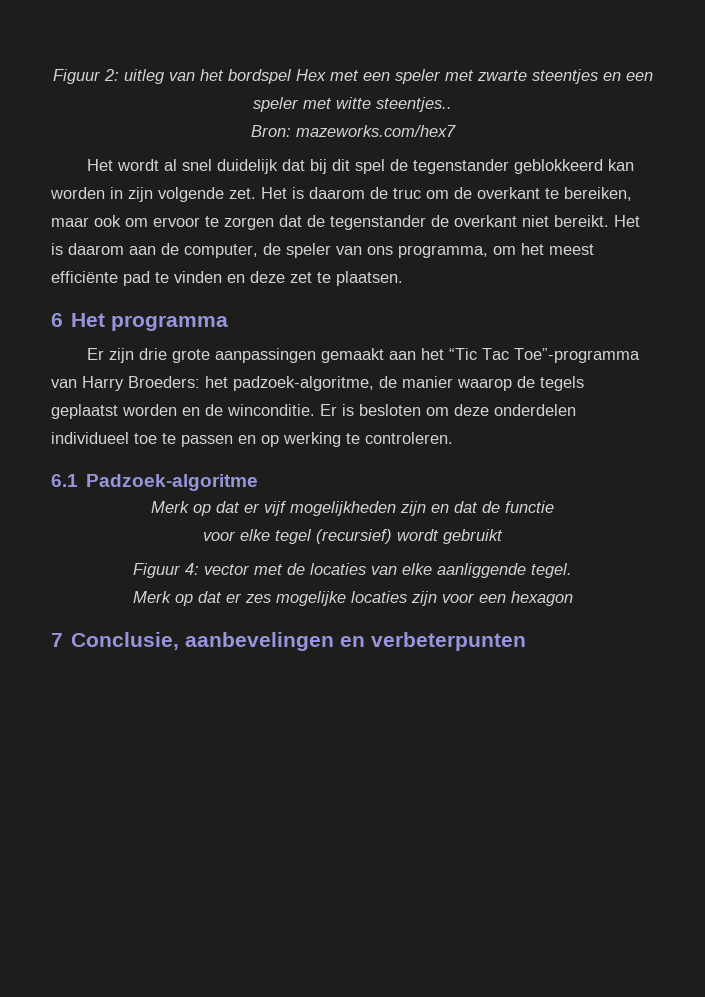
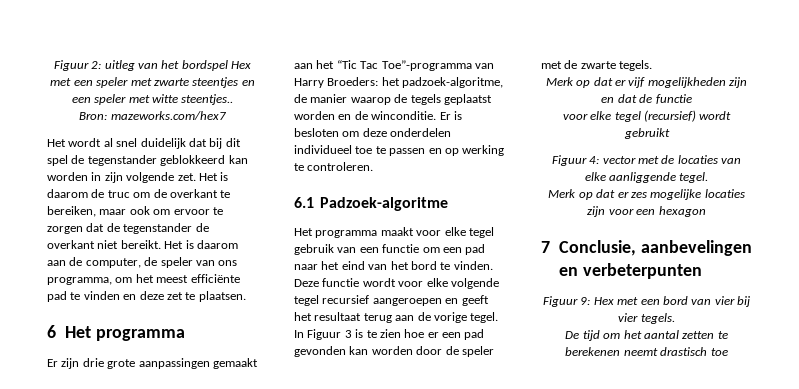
(259, 482) none -> [294,227,494,238] [294,244,486,255] [294,261,493,270] [294,278,499,289] [294,295,489,306] [294,312,499,323] [294,329,485,340] [294,346,494,357] [541,60,653,71] // Het programma maakt voor elke tegel gebruik van een functie om een pad naar het eind van het bord te vinden. Deze functie wordt voor elke volgende tegel recursief aangeroepen en geeft het resultaat terug aan de vorige tegel. In Figuur 3 is te zien hoe er een pad gevonden kan worden door de speler met de zwarte tegels.
(527, 641) none -> [543,296,750,307] [618,313,675,324] [565,330,728,341] [565,347,728,356] // Figuur 9: Hex met een bord van vier bij vier tegels. // De tijd om het aantal zetten te berekenen neemt drastisch toe

